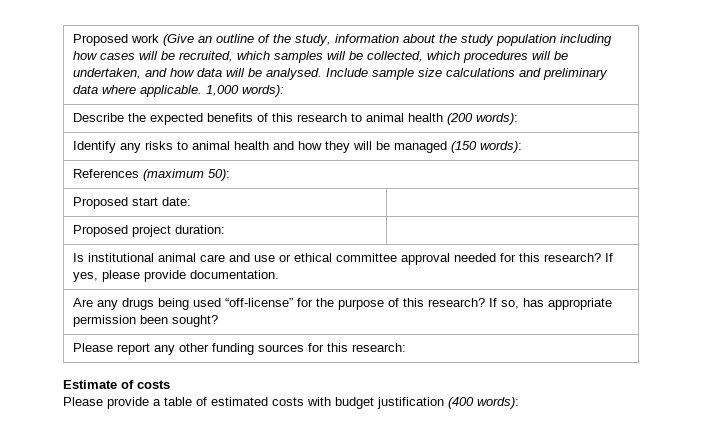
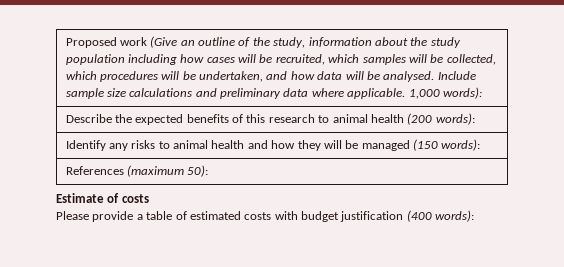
[72,197,191,209] [72,225,225,237] [72,253,613,265] [72,270,279,282] [72,298,612,310] [72,315,218,327] [72,343,406,355] // Proposed start date: | // Proposed project duration: | // Is institutional animal care and use or ethical committee approval needed for this research? If yes, please provide documentation. // Are any drugs being used “off-license” for the purpose of this research? If so, has appropriate permission been sought? // Please report any other funding sources for this research: -> (209, 171) none

